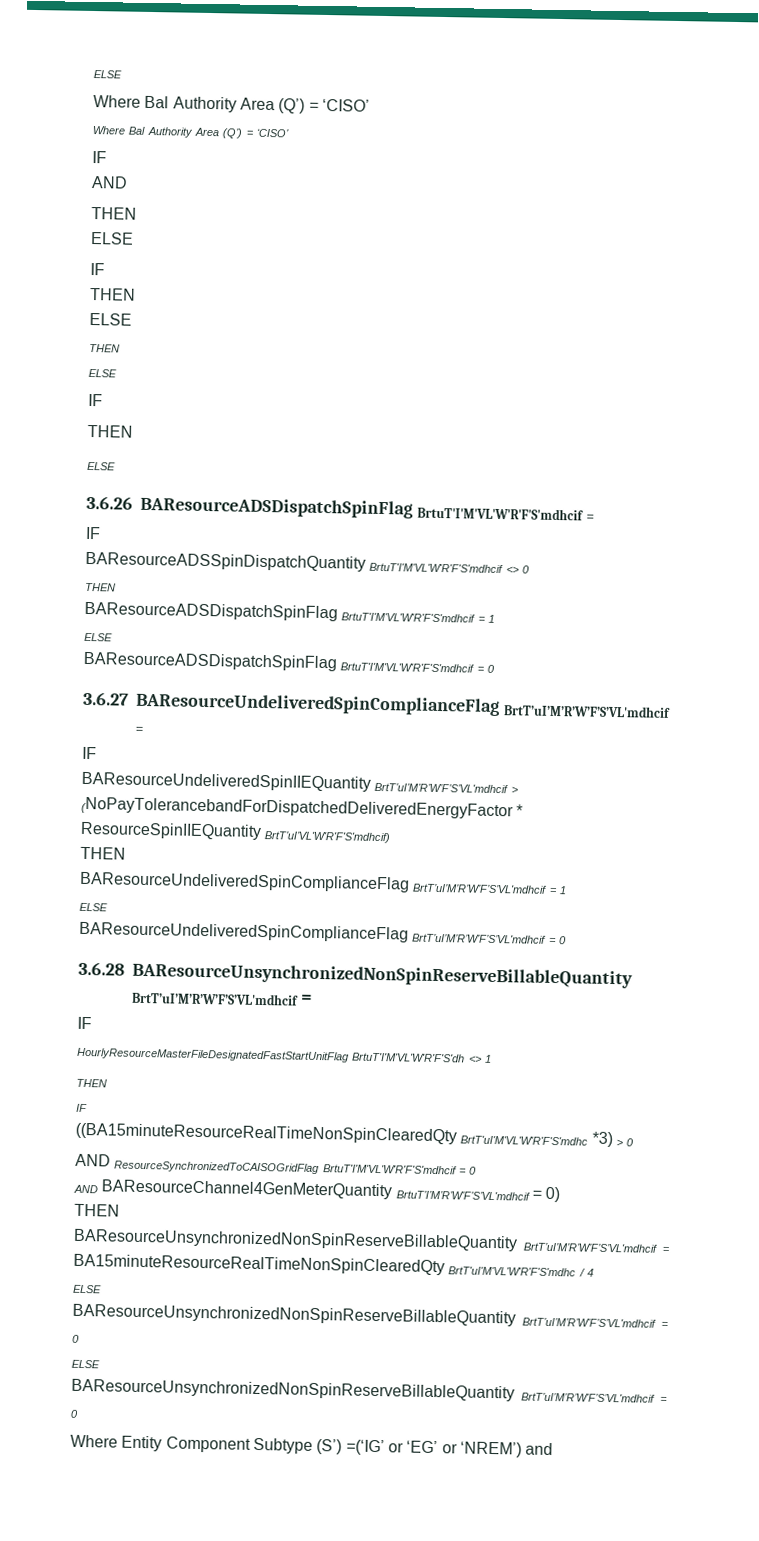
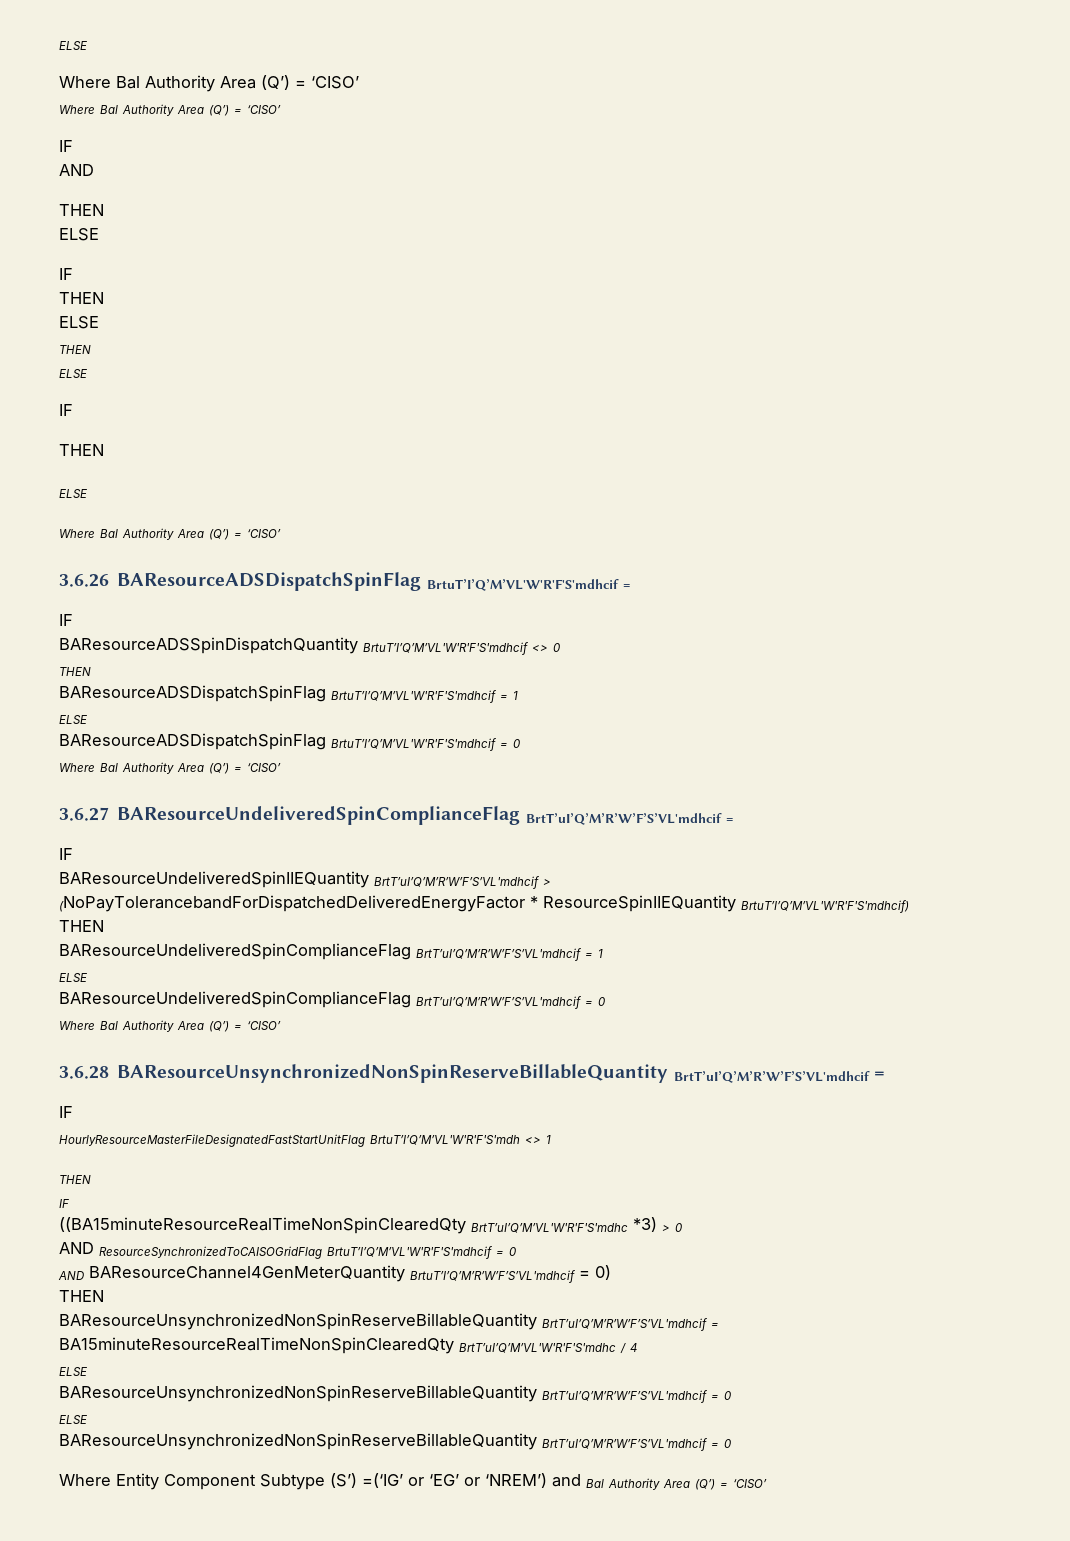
(116, 466) none -> [59,528,281,540] // Where Bal Authority Area (Q’) = ‘CISO’
[416,506,584,521] BrtuT'I'M'VL'W'R'F'S'mdhcif -> [426,579,619,591] BrtuT’I’Q’M’VL'W'R'F'S'mdhcif
[369,562,504,574] BrtuT'I'M'VL'W'R'F'S'mdhcif -> [363,642,529,655] BrtuT’I’Q’M’VL'W'R'F'S'mdhcif
[341,612,476,623] BrtuT'I'M'VL'W'R'F'S'mdhcif -> [331,690,497,703] BrtuT’I’Q’M’VL'W'R'F'S'mdhcif
[340,662,495,673] BrtuT'I'M'VL'W'R'F'S'mdhcif = 0 -> [331,738,521,751] [59,762,281,774] BrtuT’I’Q’M’VL'W'R'F'S'mdhcif = 0 // Where Bal Authority Area (Q’) = ‘CISO’
[502,704,671,718] BrtT’uI’M’R’W’F’S’VL'mdhcif -> [525,813,722,825] BrtT’uI’Q’M’R’W’F’S’VL'mdhcif
[374,782,509,794] BrtT’uI’M’R’W’F’S’VL'mdhcif -> [374,876,540,889] BrtT’uI’Q’M’R’W’F’S’VL'mdhcif
[264,831,391,844] BrtT’uI’VL'W'R'F'S'mdhcif) -> [741,900,909,913] BrtuT’I’Q’M’VL'W'R'F'S'mdhcif)
[412,883,548,894] BrtT’uI’M’R’W’F’S’VL'mdhcif -> [416,948,582,961] BrtT’uI’Q’M’R’W’F’S’VL'mdhcif
[412,933,567,945] BrtT’uI’M’R’W’F’S’VL'mdhcif = 0 -> [416,996,606,1009] [59,1020,281,1032] BrtT’uI’Q’M’R’W’F’S’VL'mdhcif = 0 // Where Bal Authority Area (Q’) = ‘CISO’
[131,991,299,1006] BrtT’uI’M’R’W’F’S’VL'mdhcif -> [673,1071,870,1083] BrtT’uI’Q’M’R’W’F’S’VL'mdhcif
[352,1052,466,1063] BrtuT'I'M'VL'W'R'F'S'dh -> [370,1135,520,1145] BrtuT’I’Q’M’VL'W'R'F'S'mdh
[460,1135,589,1146] BrtT'uI'M'VL'W'R'F'S'mdhc -> [471,1223,628,1233] BrtT’uI’Q’M’VL'W'R'F'S'mdhc
[322,1164,457,1175] BrtuT'I'M'VL'W'R'F'S'mdhcif -> [327,1246,493,1259] BrtuT’I’Q’M’VL'W'R'F'S'mdhcif
[395,1190,530,1201] BrtuT’I’M’R’W’F’S’VL'mdhcif -> [410,1270,576,1283] BrtuT’I’Q’M’R’W’F’S’VL'mdhcif
[523,1242,657,1253] BrtT’uI’M’R’W’F’S’VL'mdhcif -> [542,1318,708,1331] BrtT’uI’Q’M’R’W’F’S’VL'mdhcif
[448,1266,577,1277] BrtT'uI'M'VL'W'R'F'S'mdhc -> [459,1343,616,1353] BrtT’uI’Q’M’VL'W'R'F'S'mdhc
[522,1317,656,1328] BrtT’uI’M’R’W’F’S’VL'mdhcif -> [542,1390,708,1403] BrtT’uI’Q’M’R’W’F’S’VL'mdhcif
[521,1392,655,1403] BrtT’uI’M’R’W’F’S’VL'mdhcif -> [542,1438,708,1451] BrtT’uI’Q’M’R’W’F’S’VL'mdhcif
(554, 1449) none -> [586,1478,767,1490] Bal Authority Area (Q’) = ‘CISO’

